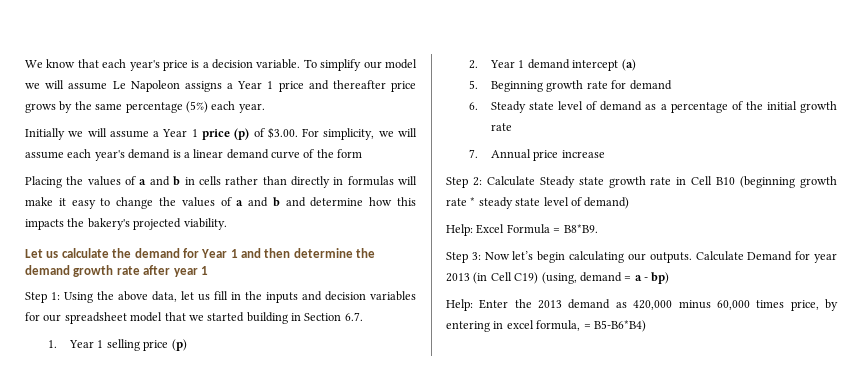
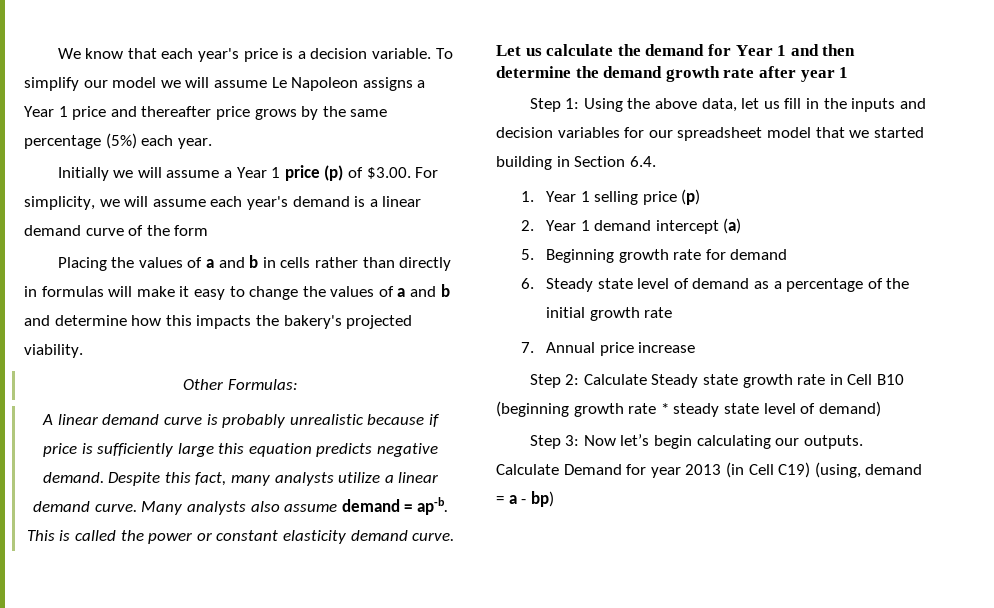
(227, 224) none -> [183,379,298,390] [42,414,440,428] [42,443,439,457] [42,472,439,486] [33,497,448,515] [26,530,455,544] // Other Formulas: // A linear demand curve is probably unrealistic because if price is sufficiently large this equation predicts negative demand. Despite this fact, many analysts utilize a linear demand curve. Many analysts also assume demand = ap-b. This is called the power or constant elasticity demand curve.
[344,312,363,321] 6.7. -> [629,156,656,167] 6.4.
[446,224,598,236] // Help: Excel Formula = B8*B9. -> (881, 409) none
[446,299,838,311] [446,320,646,332] // Help: Enter the 2013 demand as 420,000 minus 60,000 times price, by entering in excel formula, = B5-B6*B4) -> (554, 499) none

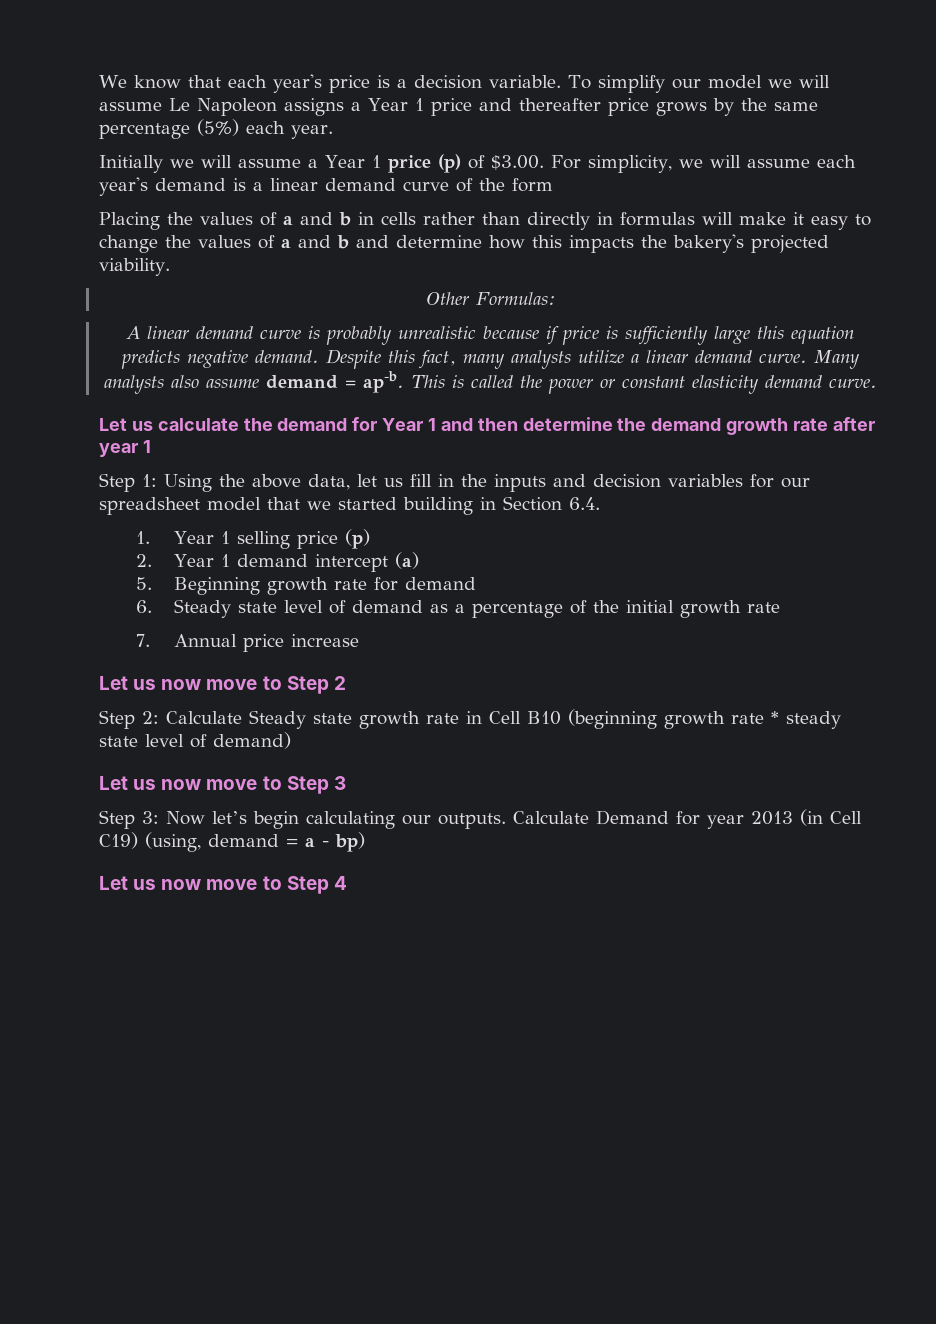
(696, 347) none -> [99,676,346,694] // Let us now move to Step 2
(881, 409) none -> [99,776,346,794] // Let us now move to Step 3
(554, 499) none -> [99,876,347,894] // Let us now move to Step 4

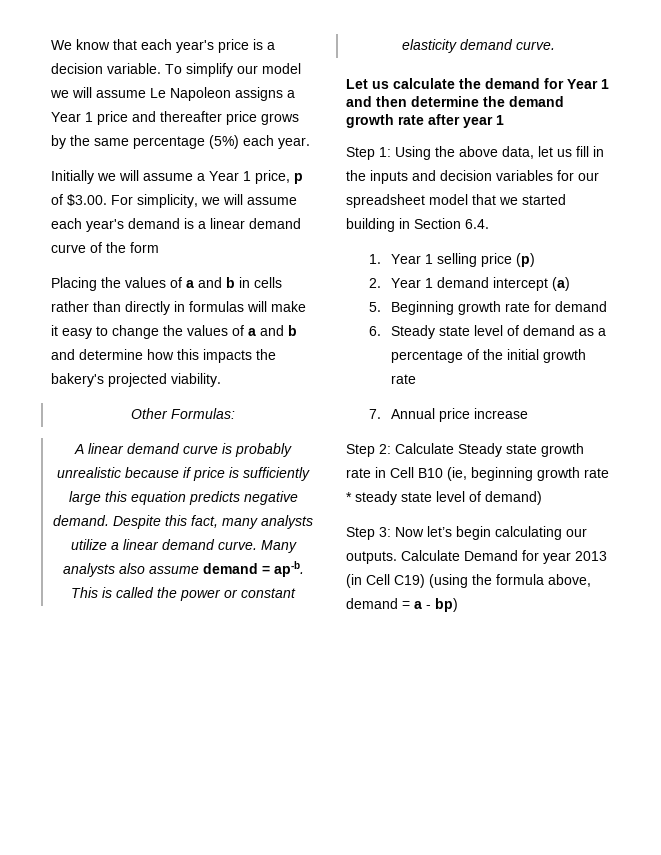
[387,154,461,173] price (p) -> [255,170,303,184] price, p
[99,676,346,694] // Let us now move to Step 2 -> (529, 413) none
[568,709,657,729] (beginning -> [447,467,533,481] (ie, beginning
[99,776,346,794] // Let us now move to Step 3 -> (542, 498) none
[145,832,201,852] (using, -> [429,574,591,588] (using the formula above,
[99,876,347,894] // Let us now move to Step 4 -> (458, 605) none

